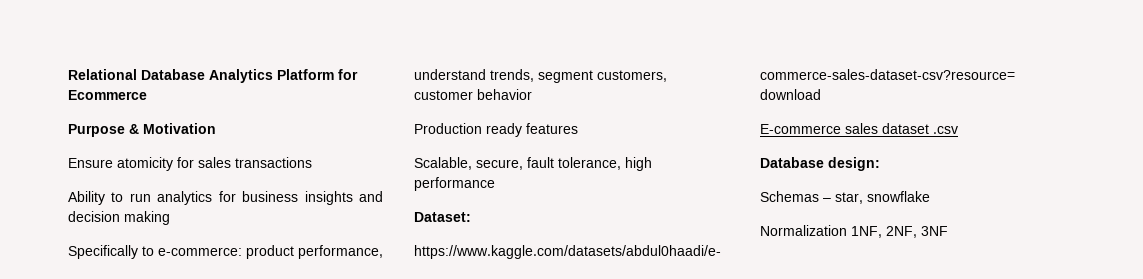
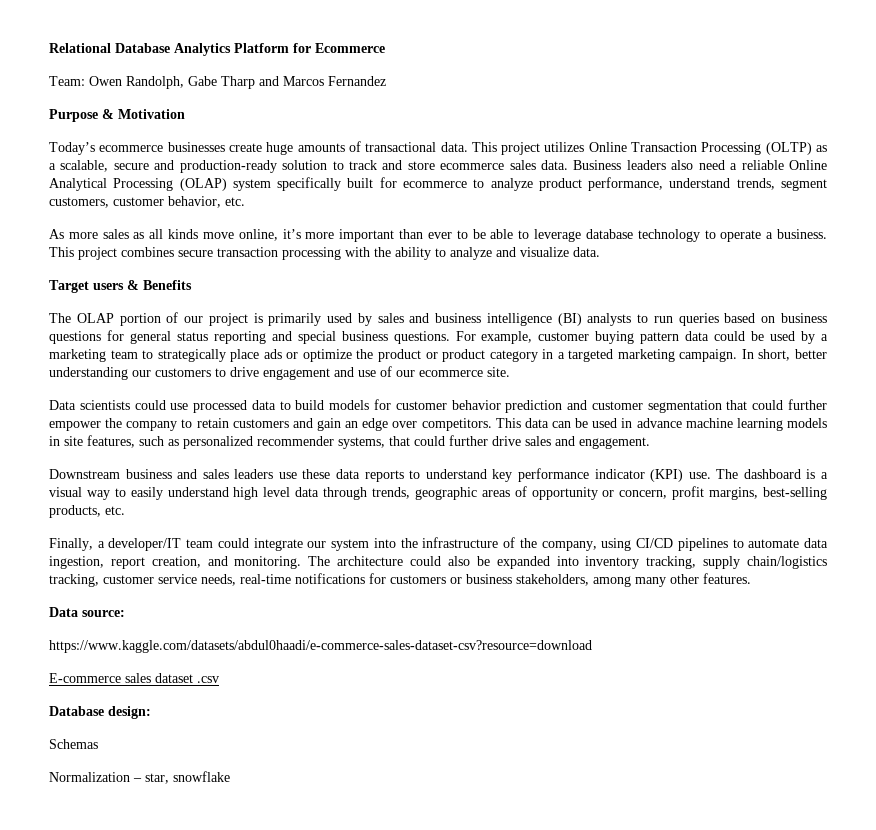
[68,123,216,137] [68,157,312,171] [68,191,383,205] [68,211,170,225] [68,245,242,259] Purpose & Motivation // Ensure atomicity for sales transactions // Ability to run analytics for business insights and decision making // Specifically to e-commerce: -> [49,76,386,89] [49,109,185,122] [49,141,827,155] [49,160,828,173] [49,177,533,191] Team: Owen Randolph, Gabe Tharp and Marcos Fernandez // Purpose & Motivation // Today’s ecommerce businesses create huge amounts of transactional data. This project utilizes Online Transaction Processing (OLTP) as a scalable, secure and production-ready solution to track and store ecommerce sales data. Business leaders also need a reliable Online Analytical Processing (OLAP) system specifically built for ecommerce to analyze
[477,89,532,100] [414,123,578,137] [414,157,652,171] [414,177,495,191] [414,212,471,222] behavior // Production ready features // Scalable, secure, fault tolerance, high performance // Dataset: -> [168,196,245,208] [49,229,828,242] [49,247,600,260] [49,280,192,293] [49,312,828,326] [49,330,828,344] [49,349,827,362] [49,366,510,380] [49,399,828,413] [49,418,827,431] [49,435,650,449] [49,468,828,482] [49,486,828,500] [49,505,125,518] [49,537,828,551] [49,556,828,569] [49,573,751,587] [49,607,125,617] behavior, etc. // As more sales as all kinds move online, it’s more important than ever to be able to leverage database technology to operate a business. This project combines secure transaction processing with the ability to analyze and visualize data. // Target users & Benefits // The OLAP portion of our project is primarily used by sales and business intelligence (BI) analysts to run queries based on business questions for general status reporting and special business questions. For example, customer buying pattern data could be used by a marketing team to strategically place ads or optimize the product or product category in a targeted marketing campaign. In short, better understanding our customers to drive engagement and use of our ecommerce site. // Data scientists could use processed data to build models for customer behavior prediction and customer segmentation that could further empower the company to retain customers and gain an edge over competitors. This data can be used in advance machine learning models in site features, such as personalized recommender systems, that could further drive sales and engagement. // Downstream business and sales leaders use these data reports to understand key performance indicator (KPI) use. The dashboard is a visual way to easily understand high level data through trends, geographic areas of opportunity or concern, profit margins, best-selling products, etc. // Finally, a developer/IT team could integrate our system into the infrastructure of the company, using CI/CD pipelines to automate data ingestion, report creation, and monitoring. The architecture could also be expanded into inventory tracking, supply chain/logistics tracking, customer service needs, real-time notifications for customers or business stakeholders, among many other features. // Data source:
(819, 196) none -> [49,772,130,782] // Normalization
[760,225,948,238] // Normalization 1NF, 2NF, 3NF -> (230, 776) none

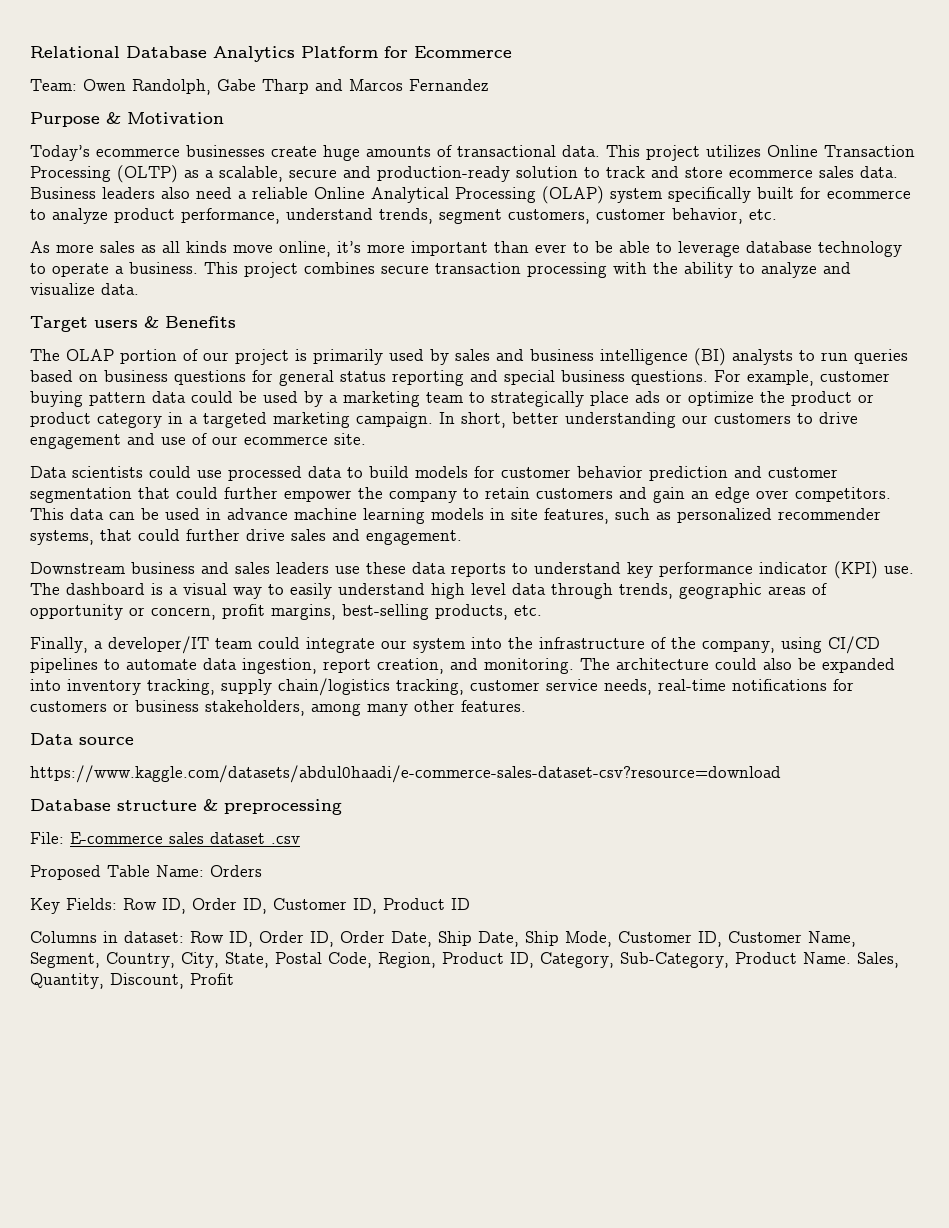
[82,610,125,617] source: -> [79,737,134,745] source
(592, 646) none -> [30,799,342,815] [30,832,64,844] Database structure & preprocessing // File:
[49,706,151,719] [49,739,98,749] [49,771,230,784] Database design: // Schemas // Normalization – star, snowflake -> [30,865,262,880] [30,898,470,914] [30,931,856,947] [30,952,899,968] [30,973,234,989] Proposed Table Name: Orders // Key Fields: Row ID, Order ID, Customer ID, Product ID // Columns in dataset: Row ID, Order ID, Order Date, Ship Date, Ship Mode, Customer ID, Customer Name, Segment, Country, City, State, Postal Code, Region, Product ID, Category, Sub-Category, Product Name. Sales, Quantity, Discount, Profit

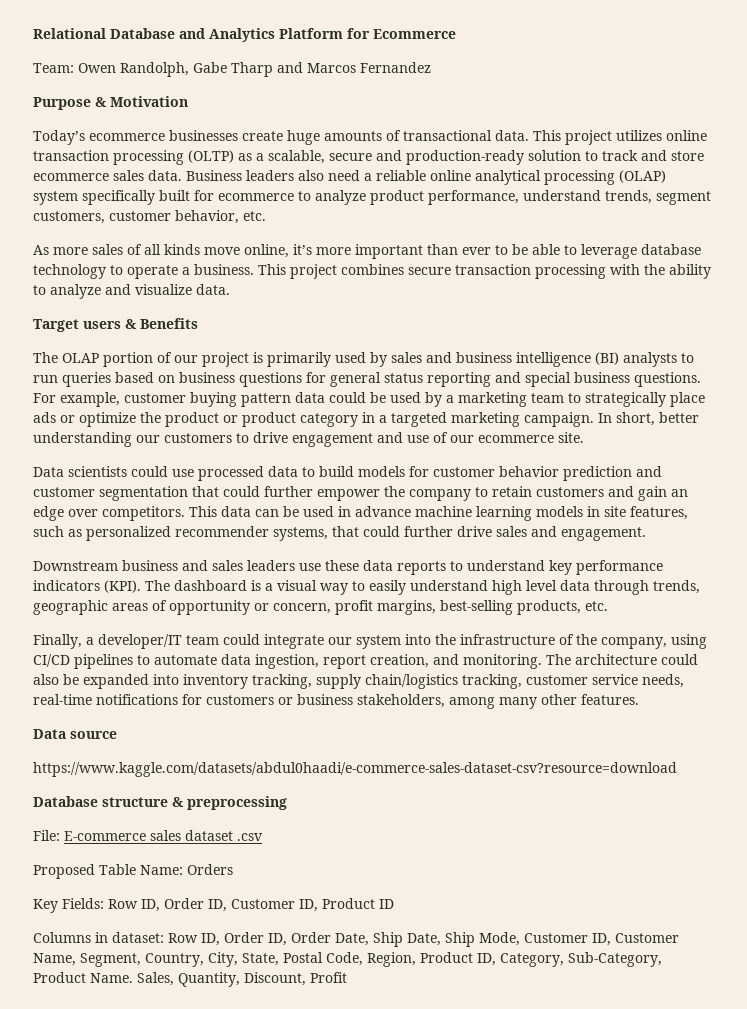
(207, 52) none -> [179,28,205,39] and
[767,145,915,157] [30,166,111,182] Online Transaction Processing -> [666,130,707,141] [33,150,184,165] online transaction processing
[314,187,536,203] Online Analytical Processing -> [430,170,615,185] online analytical processing
[141,245,156,253] as -> [127,244,142,255] of
[759,561,914,579] indicator (KPI) use. -> [33,580,141,593] indicators (KPI).

